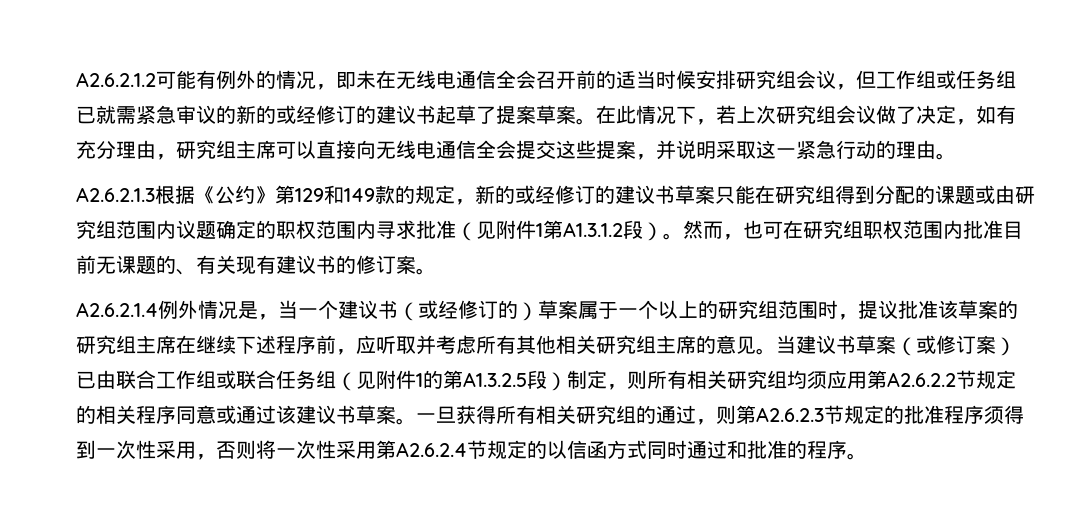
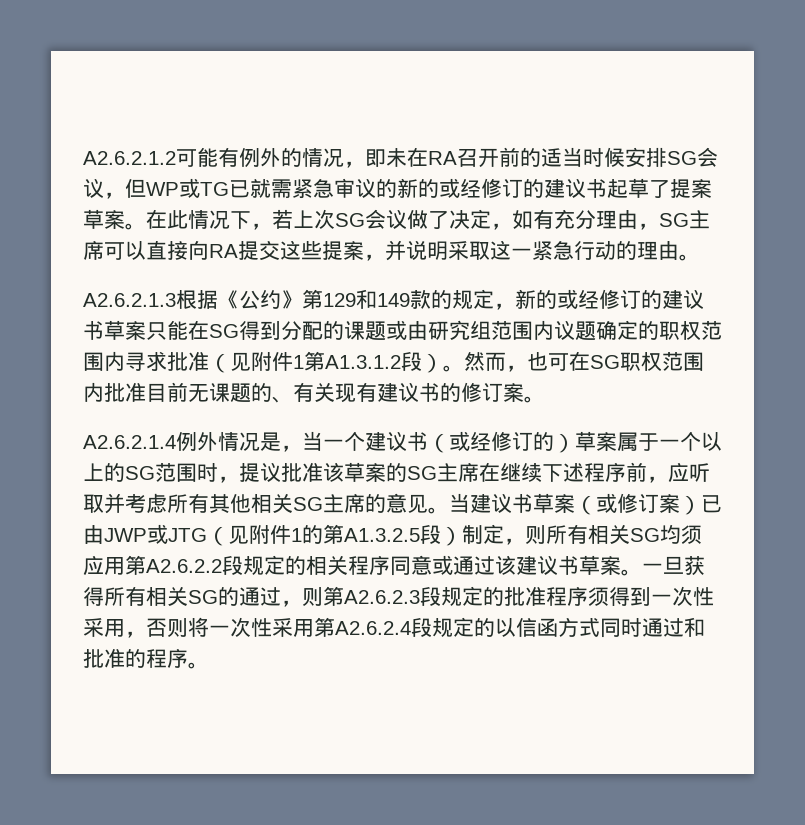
[396,70,536,89] 无线电通信全会 -> [428,151,457,165] RA
[736,70,796,89] 研究组 -> [667,151,697,165] SG
[876,70,1016,89] 工作组或任务组 -> [146,178,229,198] WP或TG
[776,105,836,124] 研究组 -> [335,213,365,227] SG
[176,140,236,159] 研究组 -> [659,213,689,227] SG
[376,140,516,159] 无线电通信全会 -> [209,244,238,258] RA
[775,185,835,204] 研究组 -> [209,324,239,338] SG
[803,220,863,239] 研究组 -> [590,355,620,369] SG
[718,300,778,319] 研究组 -> [125,466,155,480] SG
[76,335,136,354] 研究组 -> [407,466,437,480] SG
[596,335,656,354] 研究组 -> [293,497,323,511] SG
[116,370,336,389] 联合工作组或联合任务组 -> [104,524,207,544] JWP或JTG
[727,370,787,389] 研究组 -> [630,528,660,542] SG
[956,370,976,389] 节 -> [222,556,243,575] 段
[576,405,636,424] 研究组 -> [188,590,218,604] SG
[824,405,844,424] 节 -> [420,587,441,606] 段
[467,440,487,459] 节 -> [411,618,432,637] 段

